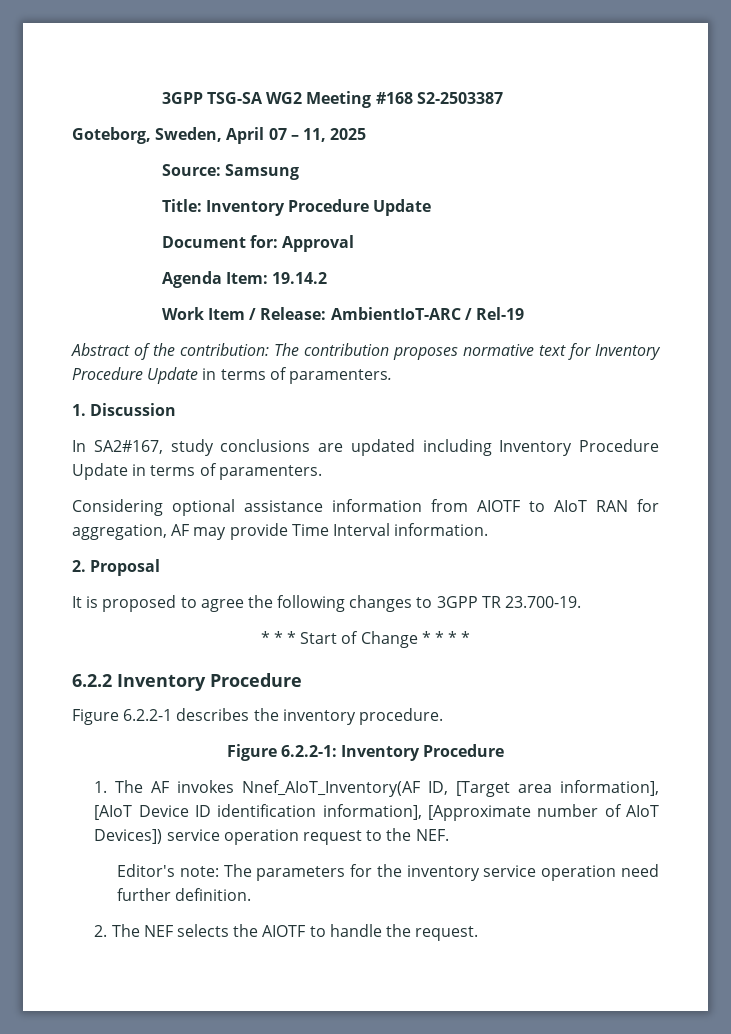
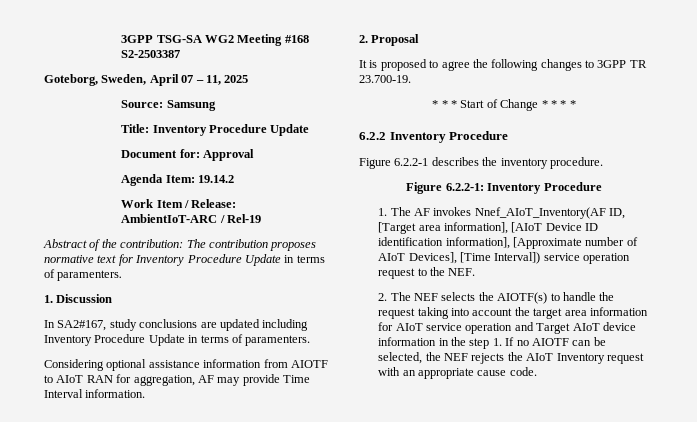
[94,829,163,844] Devices]) -> [408,252,541,264] Devices], [Time Interval])
[116,864,660,881] [116,888,252,901] // Editor's note: The parameters for the inventory service operation need further definition. -> (476, 272) none
[262,925,306,937] AIOTF -> [497,292,548,304] AIOTF(s)
[415,926,479,941] request. -> [378,307,648,319] [378,322,636,334] [378,337,606,349] [378,352,644,364] [378,367,537,379] request taking into account the target area information for AIoT service operation and Target AIoT device information in the step 1. If no AIOTF can be selected, the NEF rejects the AIoT Inventory request with an appropriate cause code.

